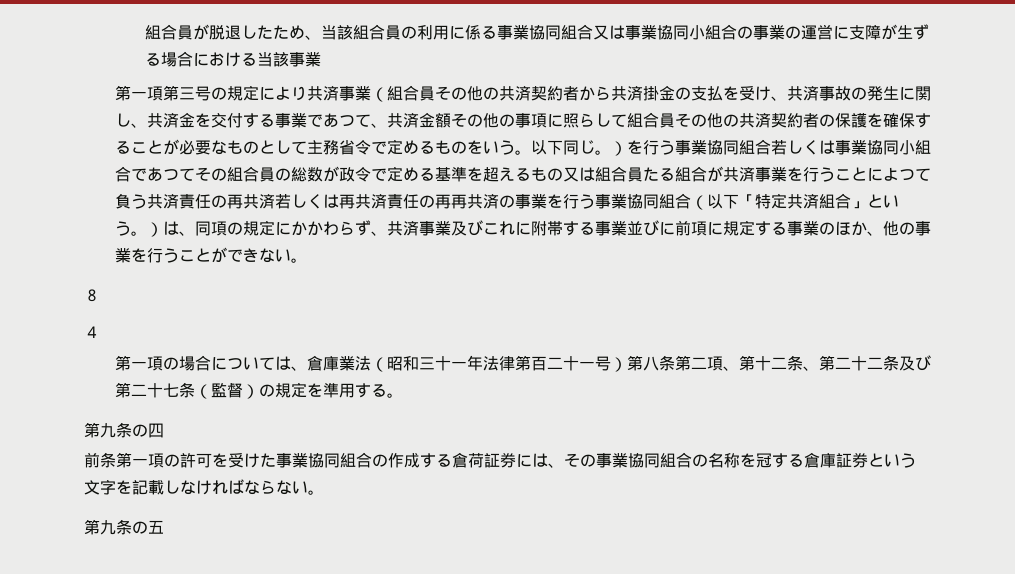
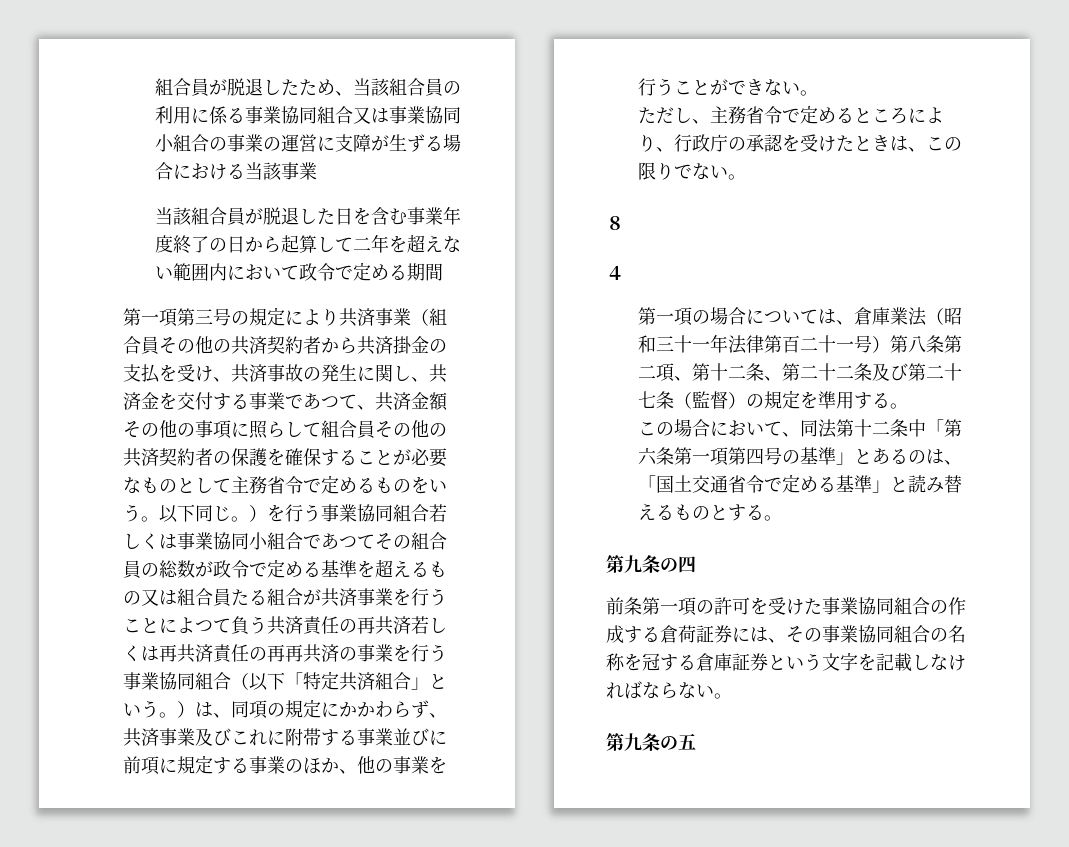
(322, 59) none -> [155,206,462,226] [155,234,462,254] [155,262,444,281] // 当該組合員が脱退した日を含む事業年度終了の日から起算して二年を超えない範囲内において政令で定める期間
(307, 260) none -> [638,105,945,124] [638,134,963,152] [638,162,747,180] // ただし、主務省令で定めるところにより、行政庁の承認を受けたときは、この限りでない。
(403, 395) none -> [638,419,963,438] [638,447,963,466] [638,474,963,493] [638,503,783,521] // この場合において、同法第十二条中「第六条第一項第四号の基準」とあるのは、「国土交通省令で定める基準」と読み替えるものとする。

